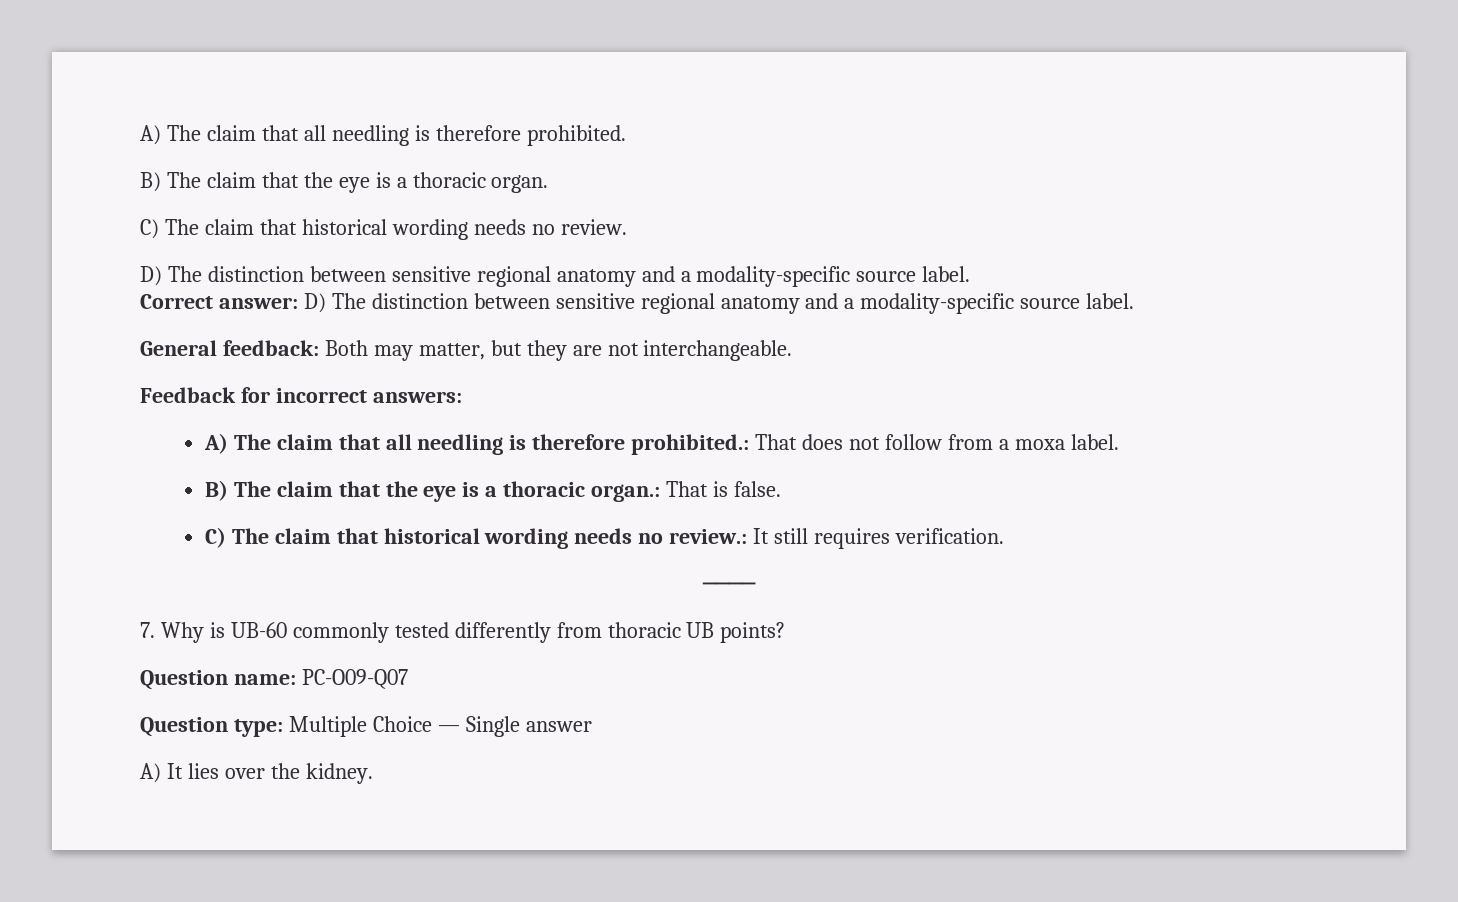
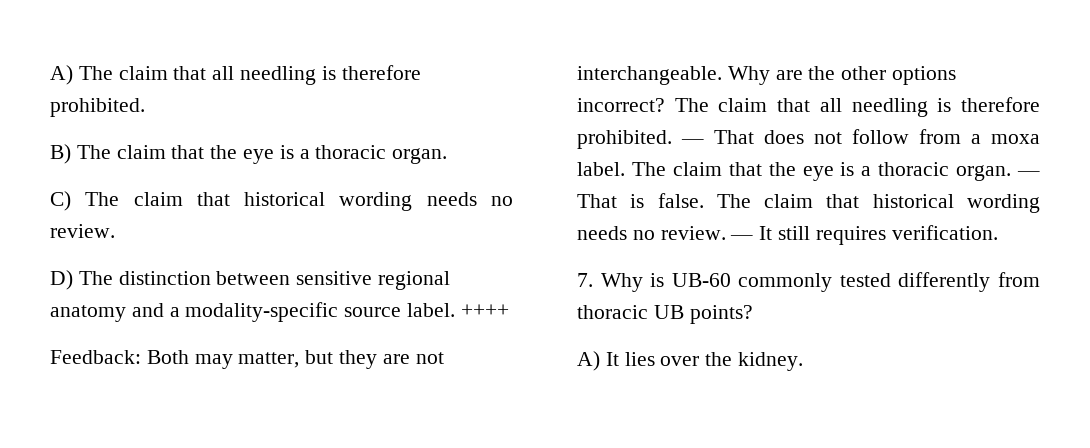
[140,293,1135,314] [140,340,319,356] // Correct answer: D) The distinction between sensitive regional anatomy and a modality-specific source label. // General feedback: -> [460,304,509,317] [50,350,141,364] ++++ // Feedback:
[140,387,462,403] [203,433,750,455] // Feedback for incorrect answers: // A) The claim that all needling is therefore prohibited.: -> [727,66,957,85] [577,97,1040,117] [577,130,704,149] Why are the other options incorrect? The claim that all needling is therefore prohibited. —
[204,480,661,502] // B) The claim that the eye is a thoracic organ.: -> [631,162,1040,181] The claim that the eye is a thoracic organ. —
[204,527,748,549] // C) The claim that historical wording needs no review.: -> [716,194,1040,213] [577,226,754,240] The claim that historical wording needs no review. —
[702,582,756,591] // ──── -> (998, 232) none
[140,669,408,690] [140,716,592,737] // Question name: PC-O09-Q07 // Question type: Multiple Choice — Single answer -> (753, 314) none

